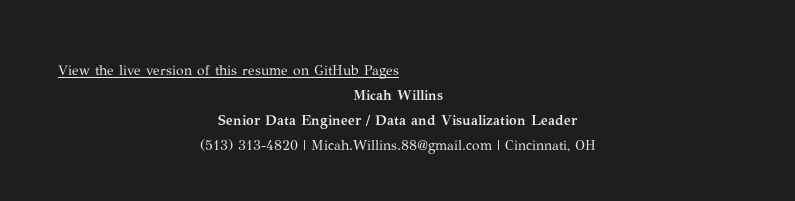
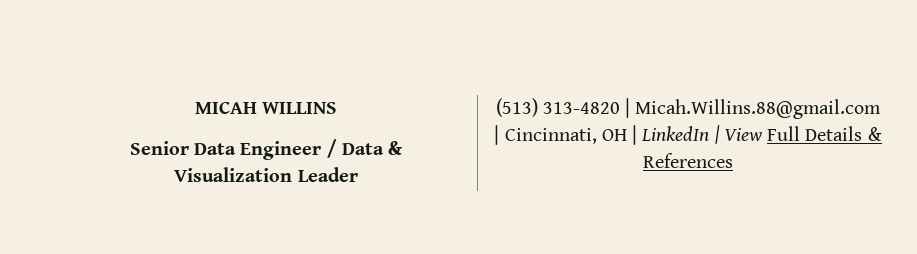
[58,65,399,79] [352,90,443,101] View the live version of this resume on GitHub Pages // Micah Willins -> [194,101,338,114] MICAH WILLINS
[411,115,436,126] and -> [388,141,404,155] &
(596, 145) none -> [632,125,882,145] [643,153,733,168] | LinkedIn | View Full Details & References

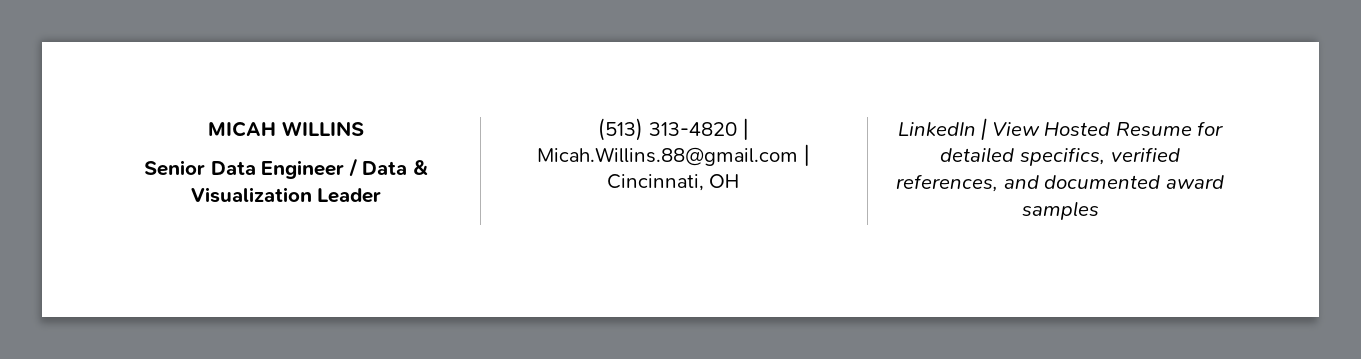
[632,125,638,145] | -> (740, 181) //
[767,126,882,141] [643,153,733,168] Full Details & References -> [1044,121,1224,136] [940,147,1180,166] [896,174,1224,192] [1021,201,1099,220] Hosted Resume for detailed specifics, verified references, and documented award samples

